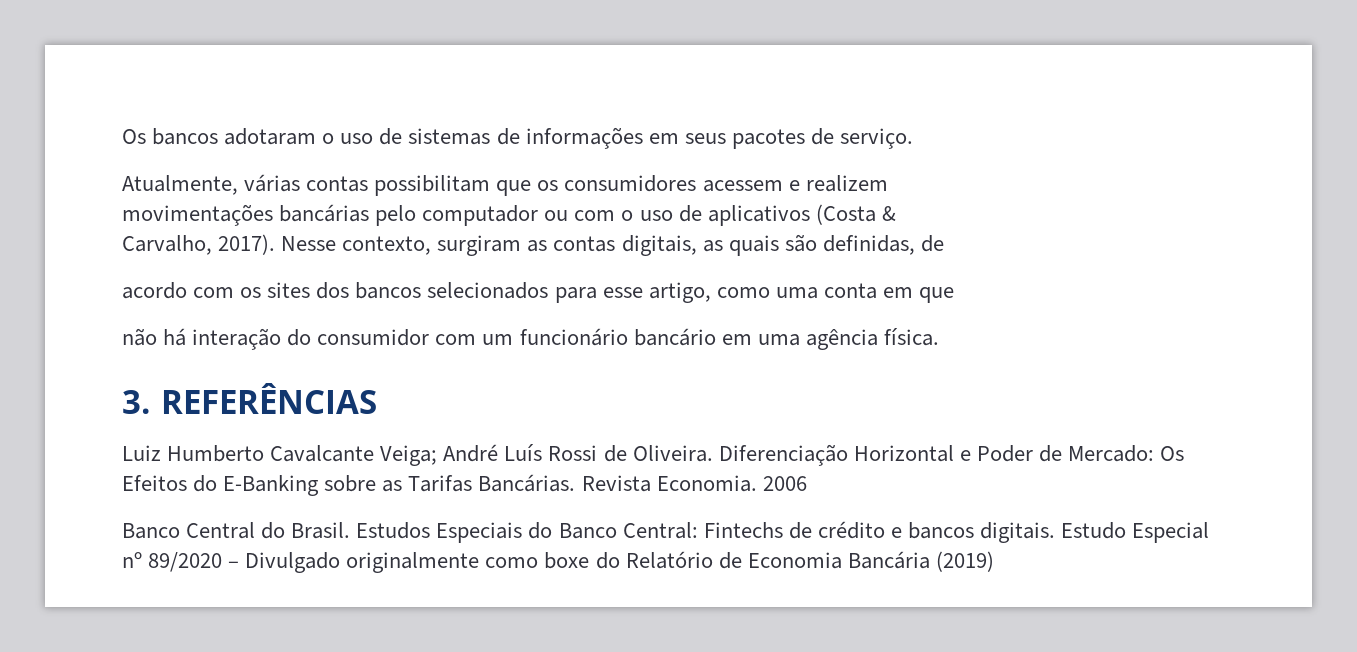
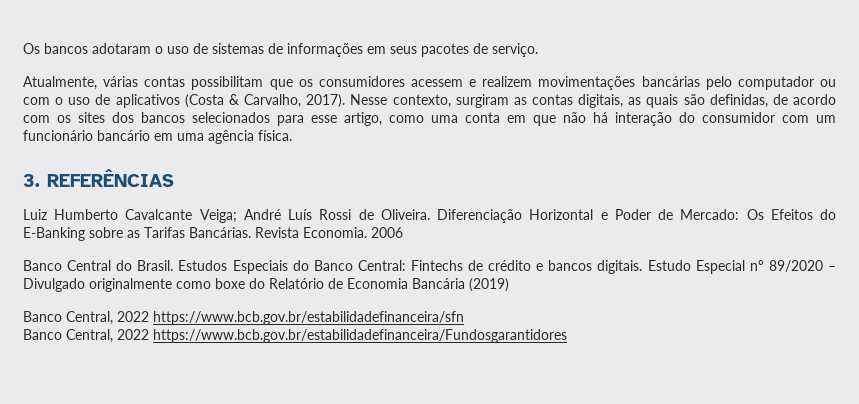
(888, 183) // -> (533, 81) none
(896, 213) // -> (239, 99) none
(944, 243) // -> (788, 99) none
(955, 295) // -> (556, 120) none
(994, 561) none -> [23,311,464,325] [23,329,567,343] // Banco Central, 2022 https://www.bcb.gov.br/estabilidadefinanceira/sfn // Banco Central, 2022 https://www.bcb.gov.br/estabilidadefinanceira/Fundosgarantidores

